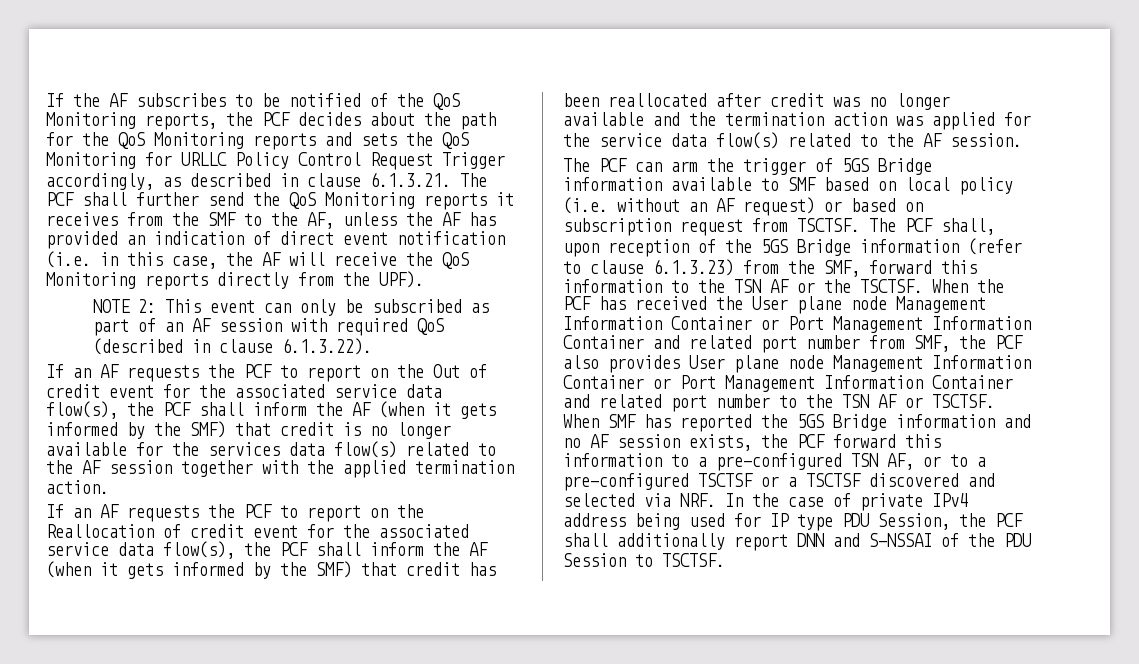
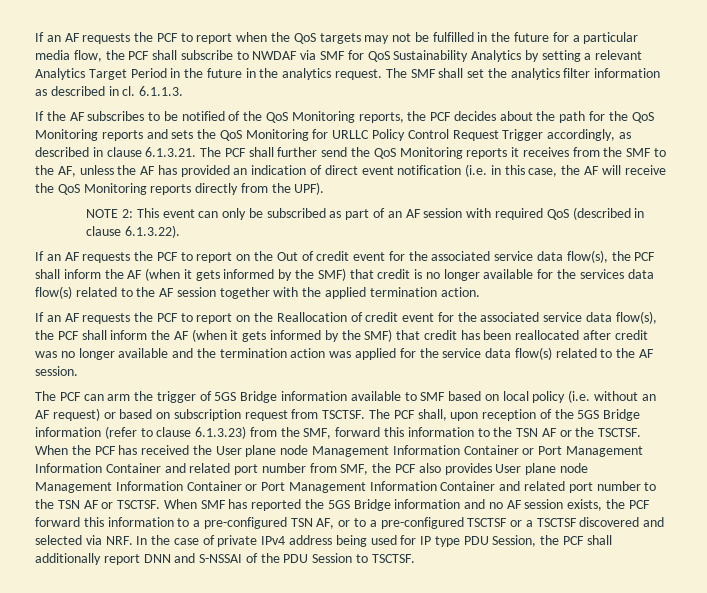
[46,93,64,107] If -> [35,32,639,44] [35,50,643,62] [35,68,661,80] [35,86,184,96] [35,111,44,121] If an AF requests the PCF to report when the QoS targets may not be fulfilled in the future for a particular media flow, the PCF shall subscribe to NWDAF via SMF for QoS Sustainability Analytics by setting a relevant Analytics Target Period in the future in the analytics request. The SMF shall set the analytics filter information as described in cl. 6.1.1.3. // If

